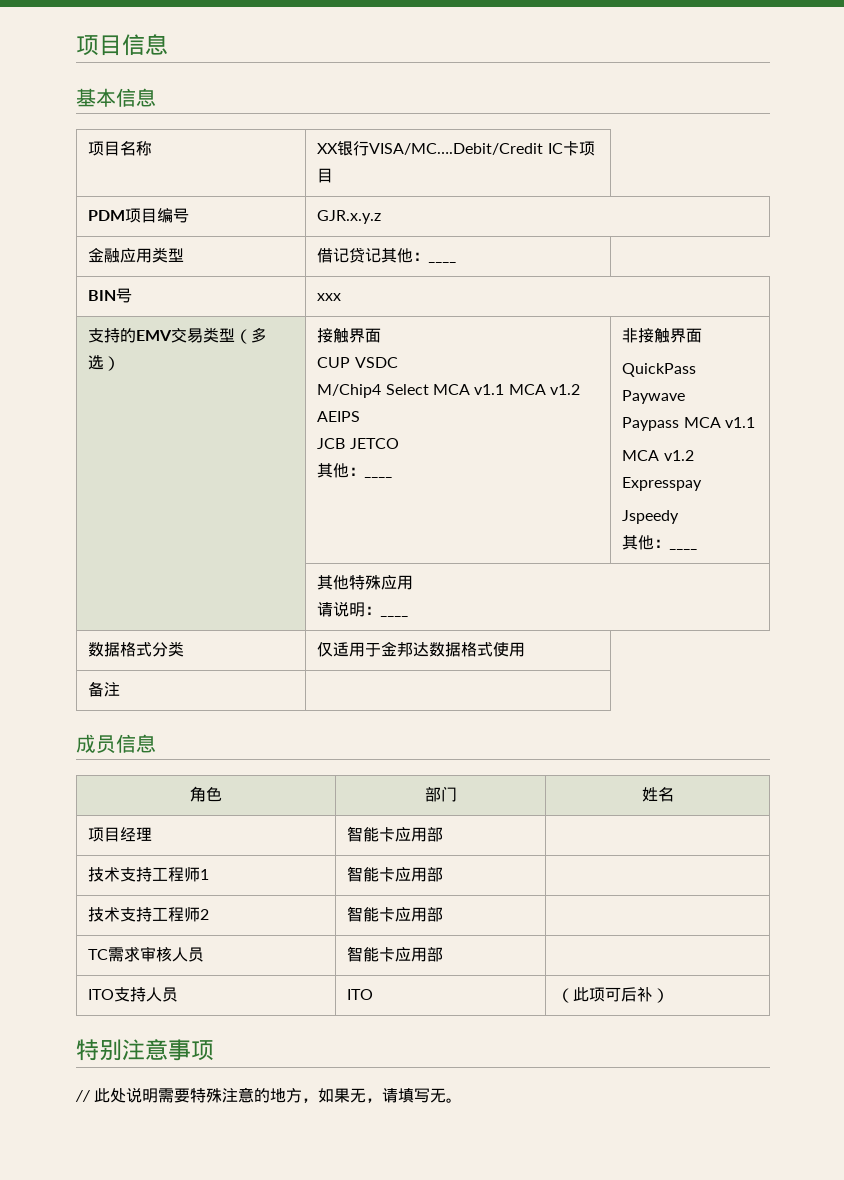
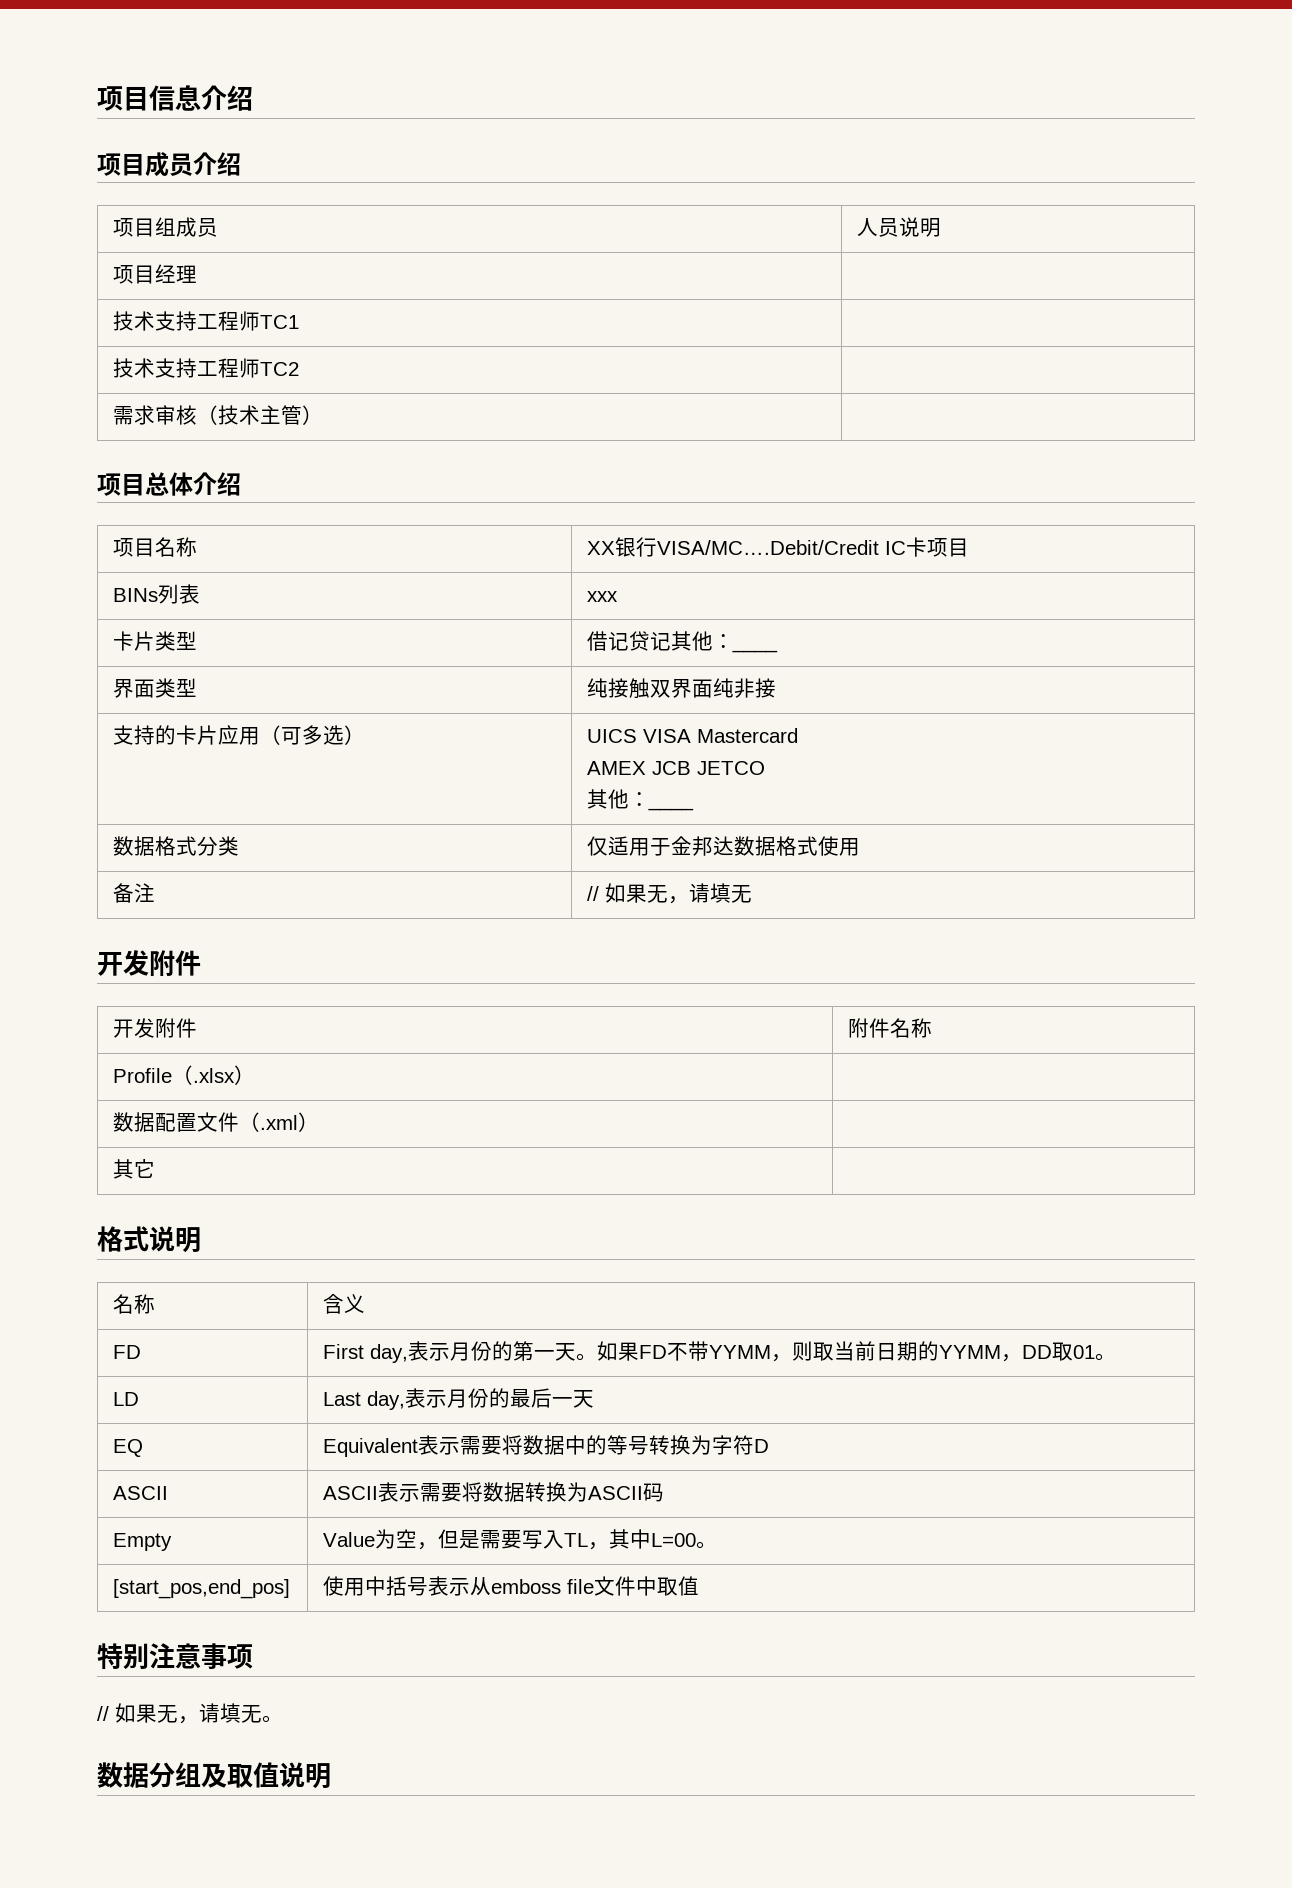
[76,88,156,107] // 基本信息 -> [201,85,253,111] [97,152,241,177] [113,217,219,237] [857,217,942,237] [113,264,198,284] [113,311,300,331] [113,358,300,378] [113,405,324,425] [97,472,241,496] 介绍 // 项目成员介绍 // 项目组成员 | 人员说明 // 项目经理 | // 技术支持工程师TC1 | // 技术支持工程师TC2 | // 需求审核（技术主管） | // 项目总体介绍
[88,208,190,223] [317,210,382,224] [88,248,153,263] PDM项目编号 | GJR.x.y.z // 金融应用 -> [113,584,201,604] [587,591,619,602] [113,631,156,651] BINs列表 | xxx // 卡片
[88,288,133,303] [317,293,342,301] [88,327,268,344] [88,355,121,371] [317,328,382,343] [317,357,398,368] [317,384,580,398] [317,411,361,422] BIN号 | xxx // 支持的EMV交易类型（多选） | 接触界面 // CUP VSDC // M/Chip4 Select MCA v1.1 MCA v1.2 AEIPS // -> [113,678,198,698] [587,678,777,699] [113,725,366,745] [587,728,799,743] [587,761,647,775] 界面类型 | 纯接触双界面纯非接 // 支持的卡片应用（可多选） | UICS VISA Mastercard // AMEX
[622,328,703,343] [622,363,697,377] [622,390,686,404] [622,417,755,431] [622,450,694,461] [622,477,703,491] [622,510,680,524] [622,535,671,550] [669,548,699,550] [317,575,414,590] [317,601,382,617] [380,615,410,617] | 非接触界面 // QuickPass Paywave // Paypass MCA v1.1 // MCA v1.2 Expresspay // Jspeedy // 其他：____ // | 其他特殊应用 // 请说明：____ -> (695, 809) none
[76,734,156,754] [190,786,222,802] [424,786,457,802] [641,787,674,802] [88,827,153,842] [347,826,444,842] [88,867,210,882] [347,866,444,882] [88,907,210,922] [347,906,444,922] [88,946,205,962] [347,946,444,962] [88,987,179,1002] [347,989,374,1000] [557,987,670,1003] [76,1039,214,1061] [75,1087,431,1103] // 成员信息 // 角色 | 部门 | 姓名 // 项目经理 | 智能卡应用部 | // 技术支持工程师1 | 智能卡应用部 | // 技术支持工程师2 | 智能卡应用部 | // TC需求审核人员 | 智能卡应用部 | // ITO支持人员 | ITO | （此项可后补） // 特别注意事项 // // 此处说明需要特殊注意的地方，如果无，请填写 -> [587,883,753,904] [97,950,201,977] [113,1018,198,1038] [848,1018,933,1038] [113,1065,256,1085] [113,1112,320,1132] [113,1159,156,1179] [97,1226,201,1253] [113,1294,156,1314] [323,1294,366,1314] [113,1345,142,1359] [323,1341,1117,1363] [113,1392,140,1406] [323,1388,595,1410] [113,1439,144,1457] [323,1435,770,1457] [113,1486,169,1500] [323,1482,665,1502] [113,1533,173,1551] [323,1529,718,1550] [113,1579,291,1599] [323,1576,700,1596] [97,1643,253,1670] [97,1703,241,1724] // 如果无，请填无 // 开发附件 // 开发附件 | 附件名称 // Profile（.xlsx） | // 数据配置文件（.xml） | // 其它 | // 格式说明 // 名称 | 含义 // FD | First day,表示月份的第一天。如果FD不带YYMM，则取当前日期的YYMM，DD取01。 // LD | Last day,表示月份的最后一天 // EQ | Equivalent表示需要将数据中的等号转换为字符D // ASCII | ASCII表示需要将数据转换为ASCII码 // Empty | Value为空，但是需要写入TL，其中L=00。 // [start_pos,end_pos] | 使用中括号表示从emboss file文件中取值 // 特别注意事项 // // 如果无，请填
(463, 1100) none -> [97,1762,331,1789] // 数据分组及取值说明

